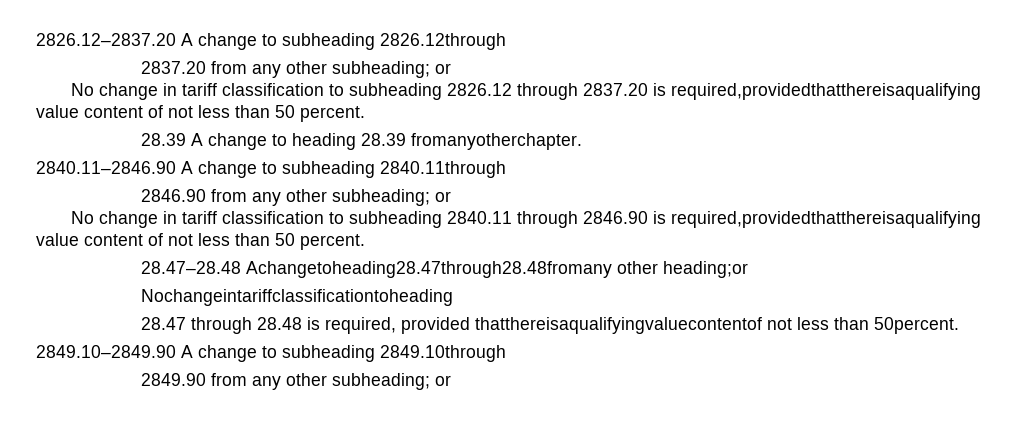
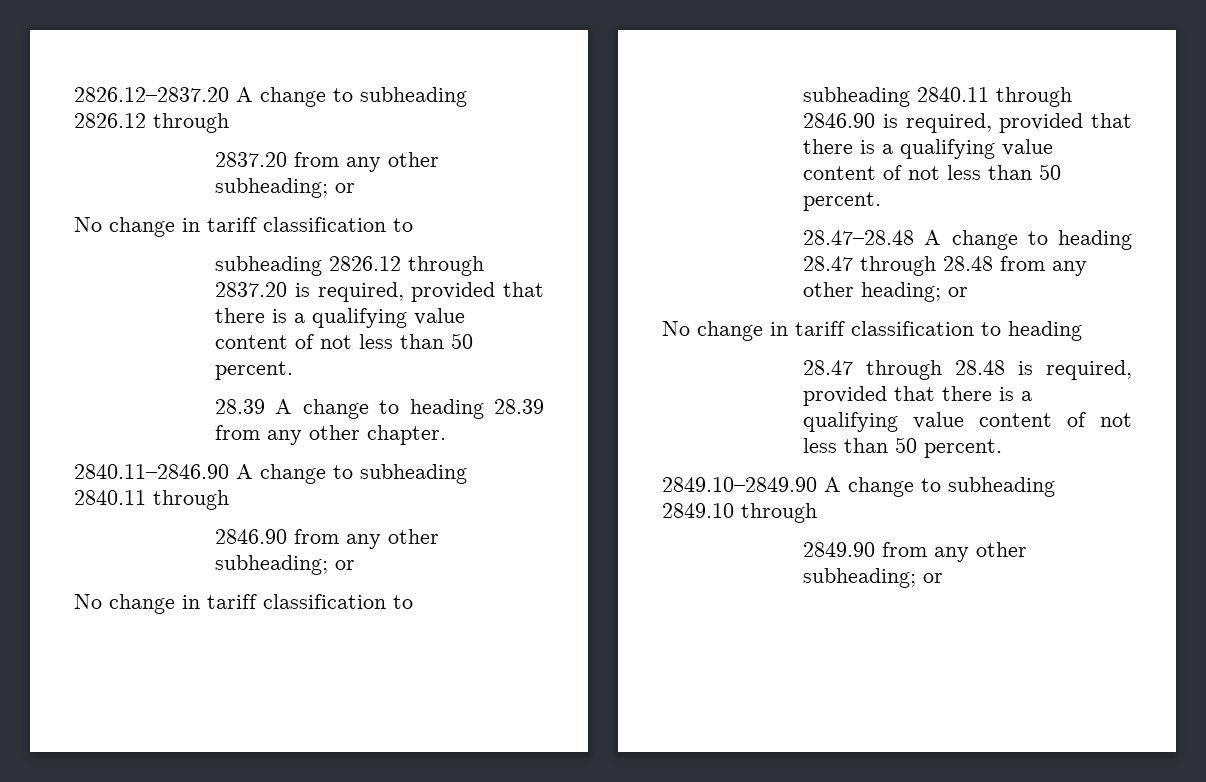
[380,33,506,50] 2826.12through -> [74,113,229,133] 2826.12 through
(344, 90) none -> (413, 225) //
[670,83,981,100] required,providedthatthereisaqualifying -> [317,282,544,302] [215,308,407,328] required, provided that there is a qualifying
[410,133,582,150] fromanyotherchapter. -> [215,425,446,445] from any other chapter.
[380,161,506,178] 2840.11through -> [74,490,229,510] 2840.11 through
(344, 218) none -> (413, 602) //
[670,211,981,228] required,providedthatthereisaqualifying -> [905,113,1132,133] [803,139,995,159] required, provided that there is a qualifying
[245,261,748,278] [140,289,453,306] Achangetoheading28.47through28.48fromany other heading;or // Nochangeintariffclassificationtoheading -> [924,230,1132,250] [803,256,1087,276] [803,282,968,302] [662,321,1082,341] A change to heading 28.47 through 28.48 from any other heading; or // No change in tariff classification to heading
[474,317,959,334] thatthereisaqualifyingvaluecontentof not less than 50percent. -> [894,386,1032,401] [803,412,1132,432] [803,437,1002,458] that there is a qualifying value content of not less than 50 percent.
[380,345,506,362] 2849.10through -> [662,503,817,523] 2849.10 through

